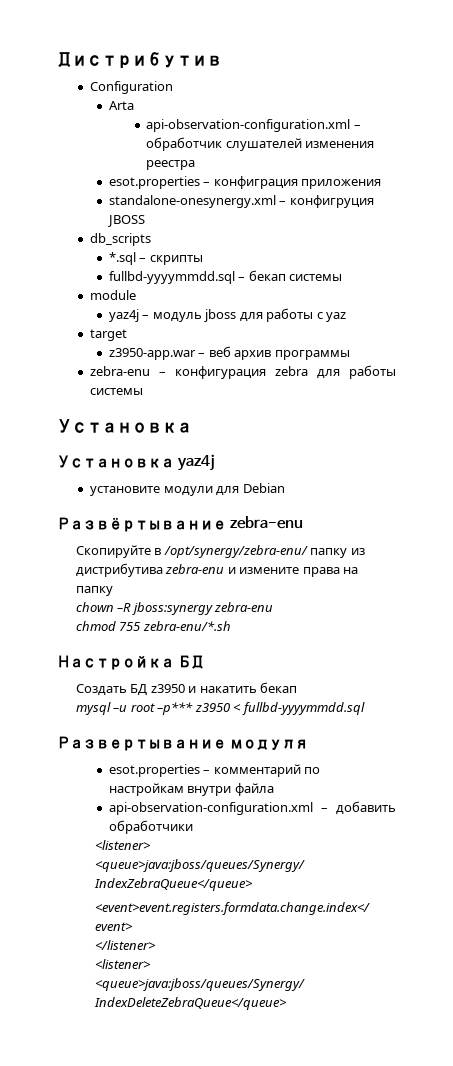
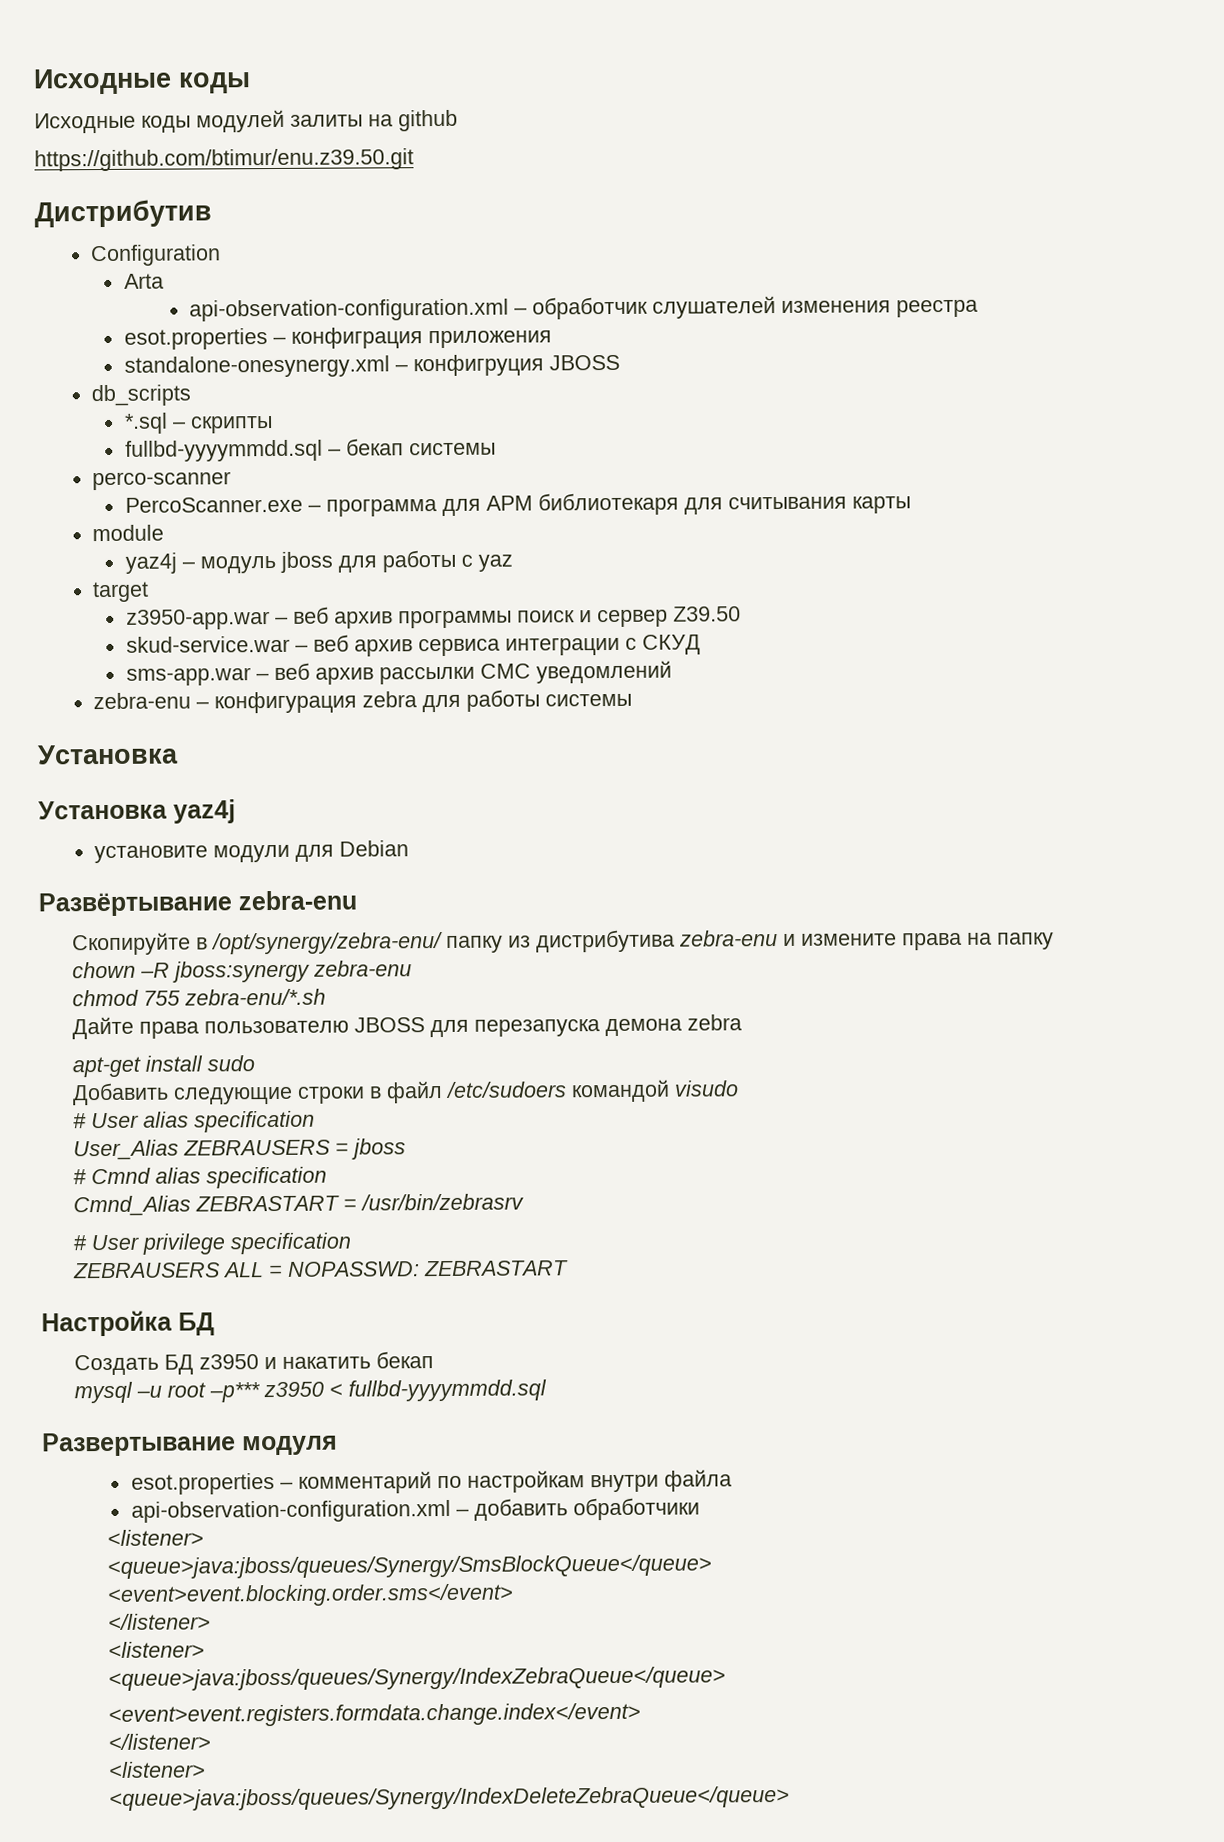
(57, 60) none -> [33,68,251,95] [34,109,458,134] [34,148,414,172] Исходные коды // Исходные коды модулей залиты на github // https://github.com/btimur/enu.z39.50.git //
(343, 277) none -> [92,471,232,491] [124,492,911,517] // perco-scanner // PercoScanner.exe – программа для АРМ библиотекаря для считывания карты
(350, 355) none -> [516,606,741,628] [125,634,701,657] [125,660,672,686] поиск и сервер Z39.50 // skud-service.war – веб архив сервиса интеграции с СКУД // sms-app.war – веб архив рассылки СМС уведомлений
(231, 626) none -> [71,1014,742,1040] [71,1055,255,1078] [71,1079,739,1106] [72,1110,315,1133] [72,1138,406,1161] [72,1166,327,1189] [72,1193,524,1217] [72,1232,351,1255] [72,1260,569,1279] // Дайте права пользователю JBOSS для перезапуска демона zebra // apt-get install sudo // Добавить следующие строки в файл /etc/sudoers командой visudo // # User alias specification // User_Alias ZEBRAUSERS = jboss // # Cmnd alias specification // Cmnd_Alias ZEBRASTART = /usr/bin/zebrasrv // # User privilege specification // ZEBRAUSERS ALL = NOPASSWD: ZEBRASTART
(151, 845) none -> [107,1554,713,1580] [107,1583,515,1608] [108,1613,212,1631] [108,1641,206,1659] // <queue>java:jboss/queues/Synergy/SmsBlockQueue</queue> // <event>event.blocking.order.sms</event> // </listener> // <listener>

